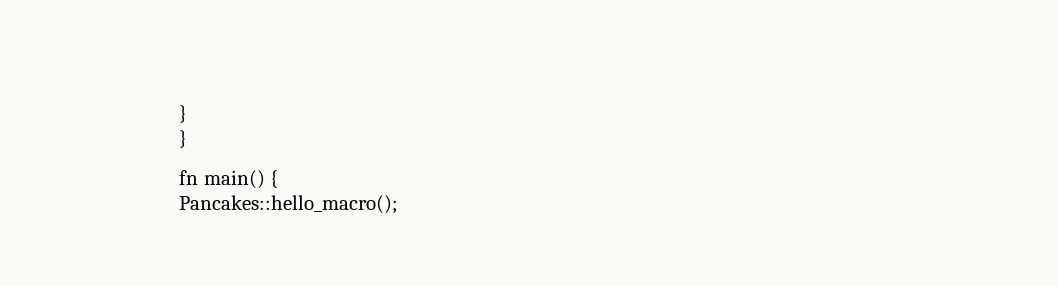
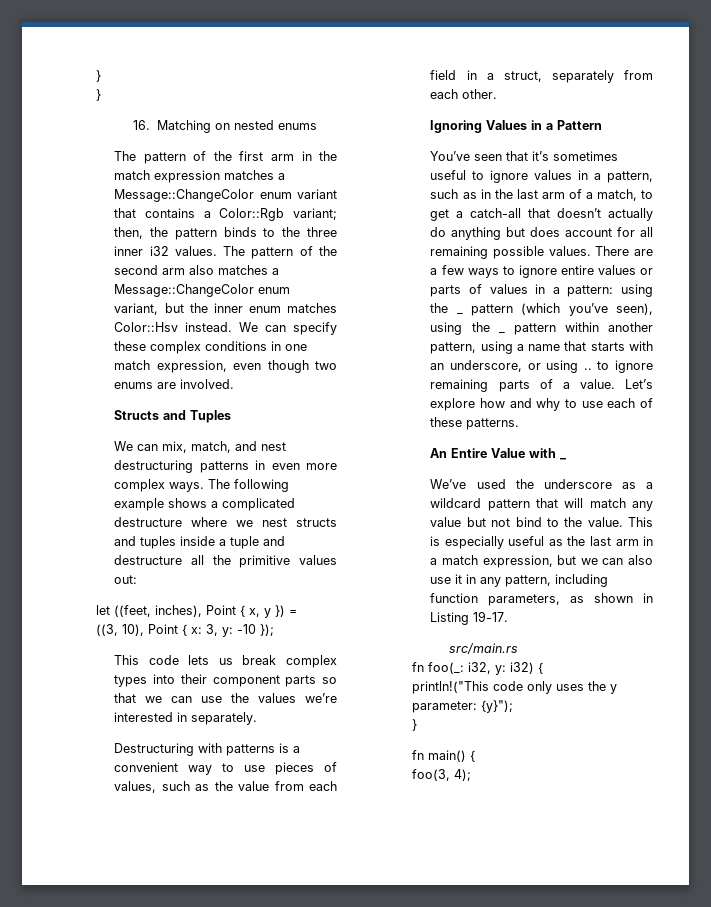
(188, 139) none -> [133,120,317,133] [114,151,337,164] [114,170,286,183] [114,189,337,202] [114,208,337,221] [114,227,337,240] [114,246,337,259] [114,265,280,275] [114,284,291,297] [114,303,337,315] [114,322,337,335] [114,341,308,354] [114,360,337,373] [114,379,235,389] [114,410,232,423] [114,441,287,453] [114,460,337,473] [114,479,290,492] [114,498,296,511] [114,517,337,527] [114,536,286,549] [114,555,337,568] [114,575,138,584] [95,605,297,618] [95,624,274,637] [114,655,337,668] [114,674,337,687] [114,693,337,703] [114,712,258,725] [114,743,301,756] [114,762,337,775] [114,781,337,793] [430,70,653,83] [430,89,498,99] [430,120,603,133] [430,151,619,161] [430,170,653,183] [430,189,653,201] [430,208,653,221] [430,227,653,240] [430,246,653,259] [430,265,653,278] [430,284,653,297] [430,303,449,313] [456,303,653,316] [430,322,490,335] [498,322,653,335] [430,341,653,354] [430,360,653,373] [430,379,653,392] [430,398,653,411] [430,417,520,430] [430,448,557,458] [560,458,567,460] [430,479,653,489] [430,498,653,511] [430,517,653,527] [430,536,653,549] [430,555,653,568] [430,574,609,587] [430,593,653,606] [430,611,509,625] [449,643,519,654] [411,662,543,675] [411,681,617,694] [411,700,513,713] [411,719,417,731] // 16. Matching on nested enums // The pattern of the first arm in the match expression matches a Message::ChangeColor enum variant that contains a Color::Rgb variant; then, the pattern binds to the three inner i32 values. The pattern of the second arm also matches a Message::ChangeColor enum variant, but the inner enum matches Color::Hsv instead. We can specify these complex conditions in one match expression, even though two enums are involved. // Structs and Tuples // We can mix, match, and nest destructuring patterns in even more complex ways. The following example shows a complicated destructure where we nest structs and tuples inside a tuple and destructure all the primitive values out: // let ((feet, inches), Point { x, y }) = // ((3, 10), Point { x: 3, y: -10 }); // This code lets us break complex types into their component parts so that we can use the values we’re interested in separately. // Destructuring with patterns is a convenient way to use pieces of values, such as the value from each field in a struct, separately from each other. // Ignoring Values in a Pattern // You’ve seen that it’s sometimes useful to ignore values in a pattern, such as in the last arm of a match, to get a catch-all that doesn’t actually do anything but does account for all remaining possible values. There are a few ways to ignore entire values or parts of values in a pattern: using the _ pattern (which you’ve seen), using the _ pattern within another pattern, using a name that starts with an underscore, or using .. to ignore remaining parts of a value. Let’s explore how and why to use each of these patterns. // An Entire Value with _ // We’ve used the underscore as a wildcard pattern that will match any value but not bind to the value. This is especially useful as the last arm in a match expression, but we can also use it in any pattern, including function parameters, as shown in Listing 19-17. // src/main.rs // fn foo(_: i32, y: i32) { // println!("This code only uses the y parameter: {y}"); // }
[179,195,399,214] Pancakes::hello_macro(); -> [411,769,471,781] foo(3, 4);

